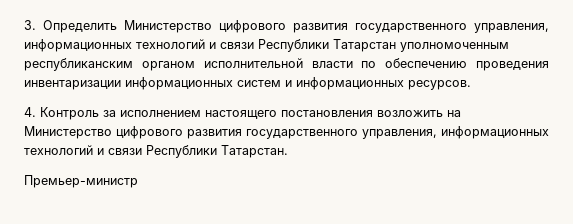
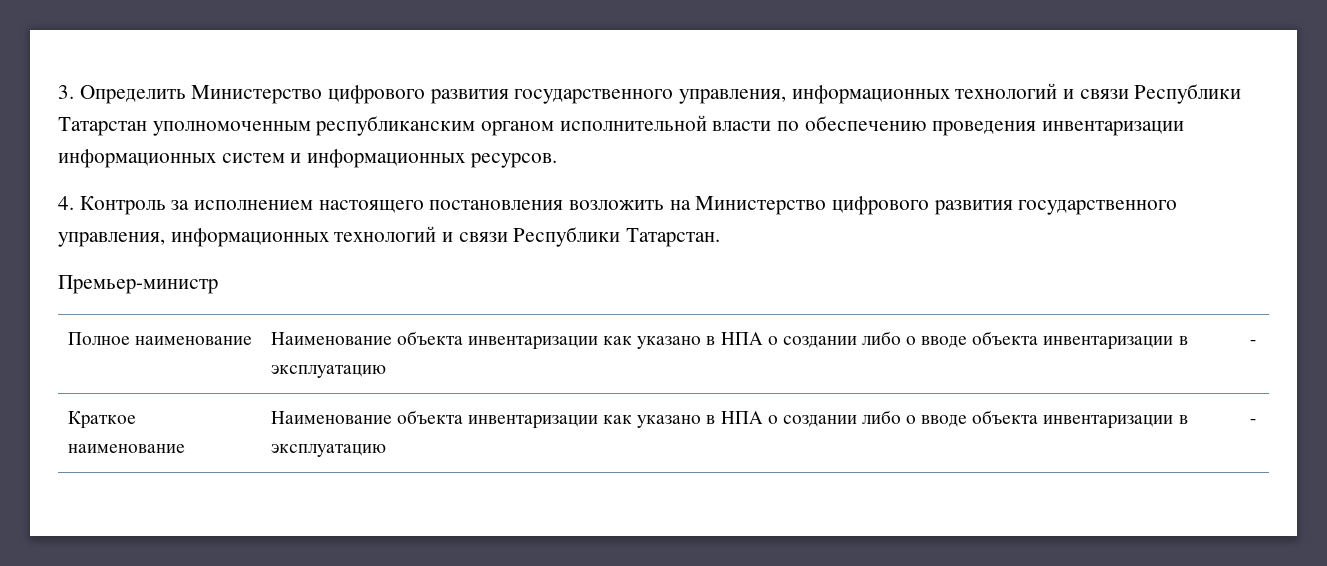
(138, 181) none -> [67,332,252,345] [270,331,1188,349] [270,365,386,378] [1250,340,1256,345] [67,411,136,428] [67,444,185,453] [270,410,1188,428] [270,444,386,457] [1250,419,1256,424] // Полное наименование | Наименование объекта инвентаризации как указано в НПА о создании либо о вводе объекта инвентаризации в эксплуатацию | - // Краткое наименование | Наименование объекта инвентаризации как указано в НПА о создании либо о вводе объекта инвентаризации в эксплуатацию | -

